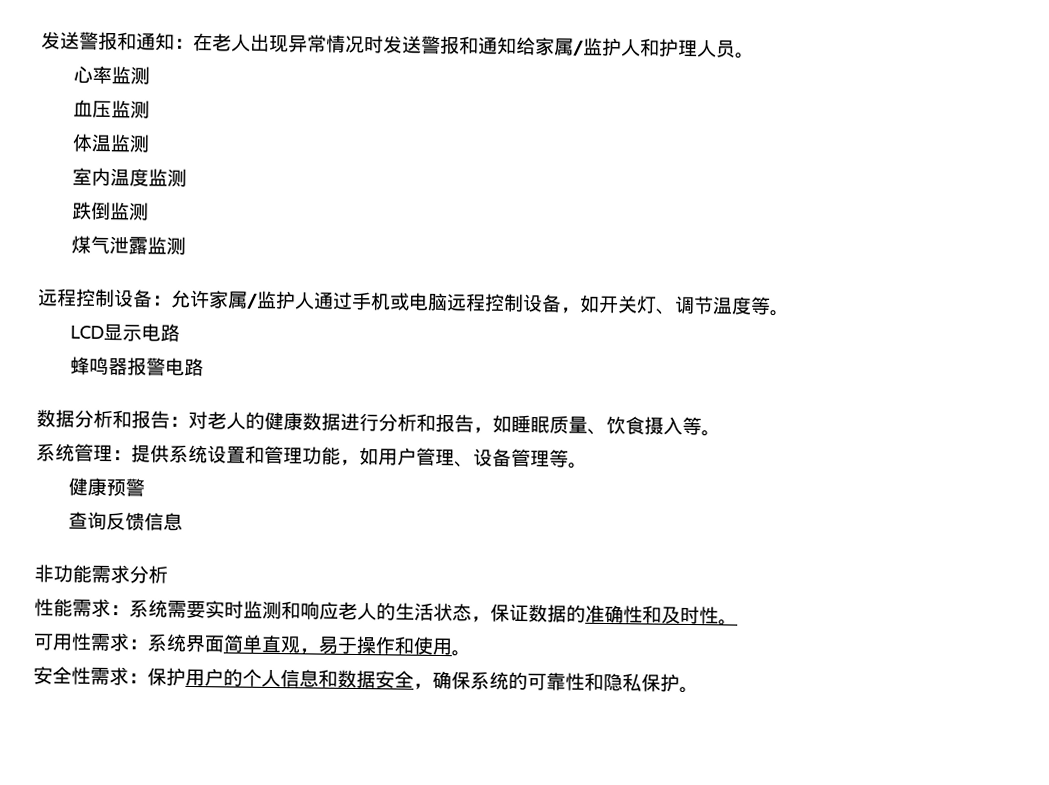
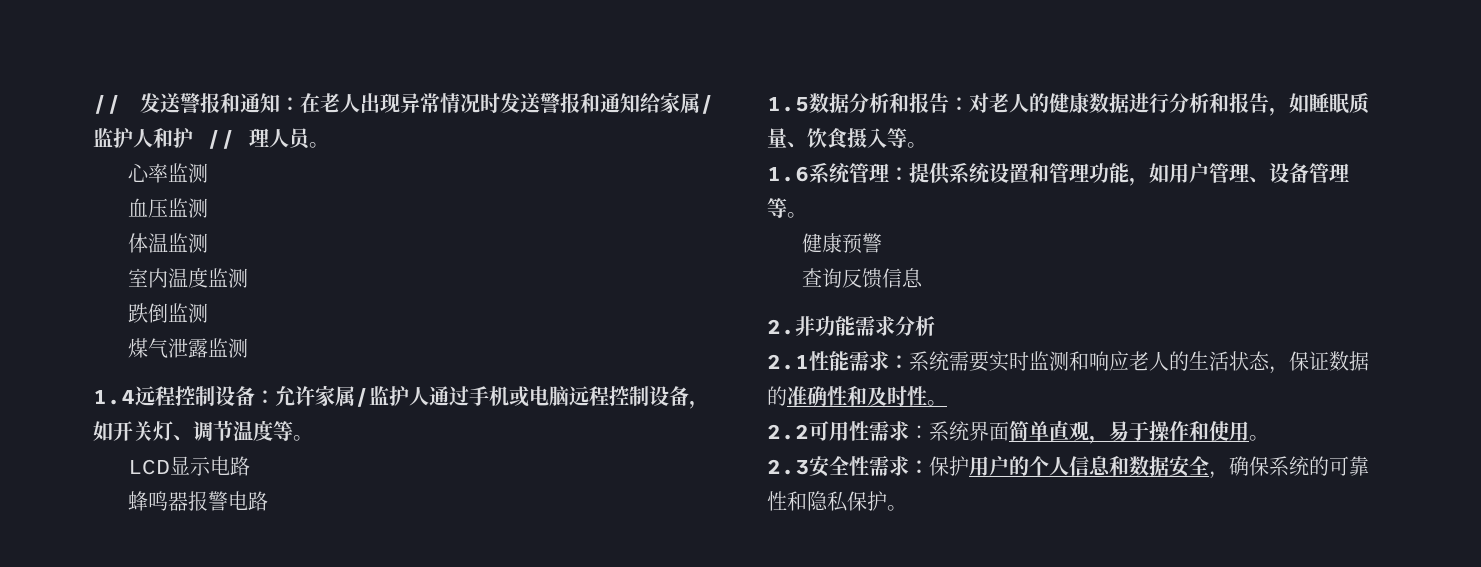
(41, 40) none -> [93,95,121,114] //
(679, 47) none -> [207,130,235,149] //
(187, 245) none -> [93,390,135,405] 1.4
(205, 367) none -> [767,97,809,112] 1.5
(721, 433) none -> [767,166,809,182] 1.6
(184, 521) none -> [767,319,795,335] 2.
(168, 574) none -> [767,354,809,370] 2.1
(738, 622) none -> [767,424,809,440] 2.2
(471, 653) none -> [767,459,809,475] 2.3

